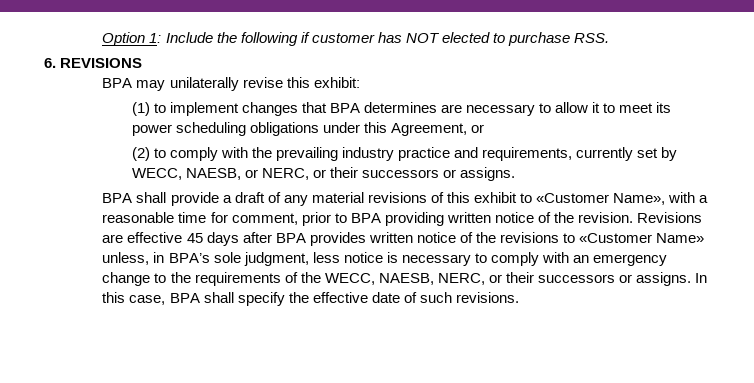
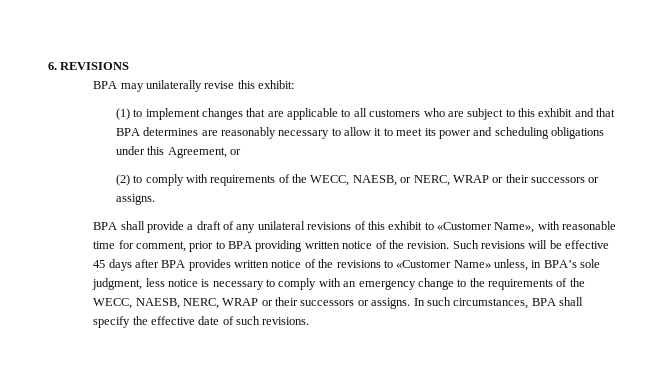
[102,32,609,46] Option 1: Include the following if customer has NOT elected to purchase RSS. // -> (48, 66) none
(327, 107) none -> [267,108,616,120] are applicable to all customers who are subject to this exhibit and that
(462, 108) none -> [220,127,276,139] reasonably
(172, 130) none -> [473,127,493,136] and
[251,147,678,161] the prevailing industry practice and requirements, currently set by -> [210,174,308,186] requirements of the
(309, 174) none -> [452,175,489,183] WRAP
[311,192,364,203] material -> [257,221,305,230] unilateral
[699,195,709,203] a -> (560, 225) none
[637,212,703,223] [102,234,124,243] Revisions are -> [452,240,562,249] Such revisions will be
(485, 279) none -> [222,298,259,306] WRAP
[102,292,166,305] this case, -> [426,297,529,309] such circumstances,

